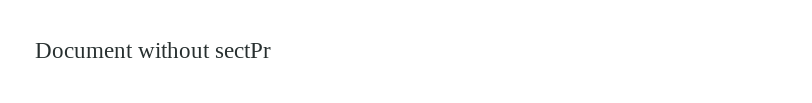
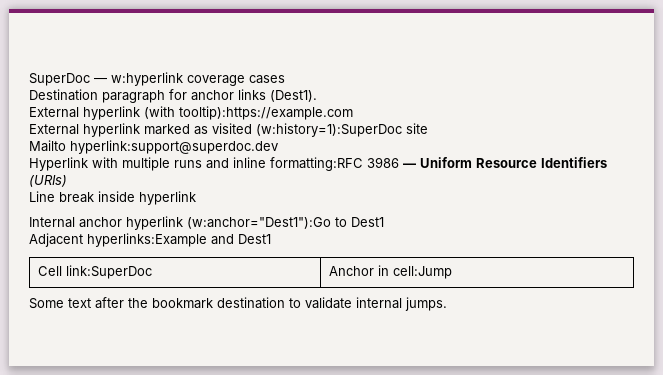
[35,42,272,58] Document without sectPr -> [29,72,285,86] [29,89,317,103] [29,106,353,120] [29,123,428,137] [29,140,278,154] [29,157,607,171] [29,175,67,187] [29,191,196,205] [29,216,384,230] [29,233,271,247] [37,265,152,279] [328,265,452,279] [29,297,447,311] SuperDoc — w:hyperlink coverage cases // Destination paragraph for anchor links (Dest1). // External hyperlink (with tooltip):https://example.com // External hyperlink marked as visited (w:history=1):SuperDoc site // Mailto hyperlink:support@superdoc.dev // Hyperlink with multiple runs and inline formatting:RFC 3986 — Uniform Resource Identifiers (URIs) // Line break inside hyperlink // Internal anchor hyperlink (w:anchor="Dest1"):Go to Dest1 // Adjacent hyperlinks:Example and Dest1 // Cell link:SuperDoc | Anchor in cell:Jump // Some text after the bookmark destination to validate internal jumps.

